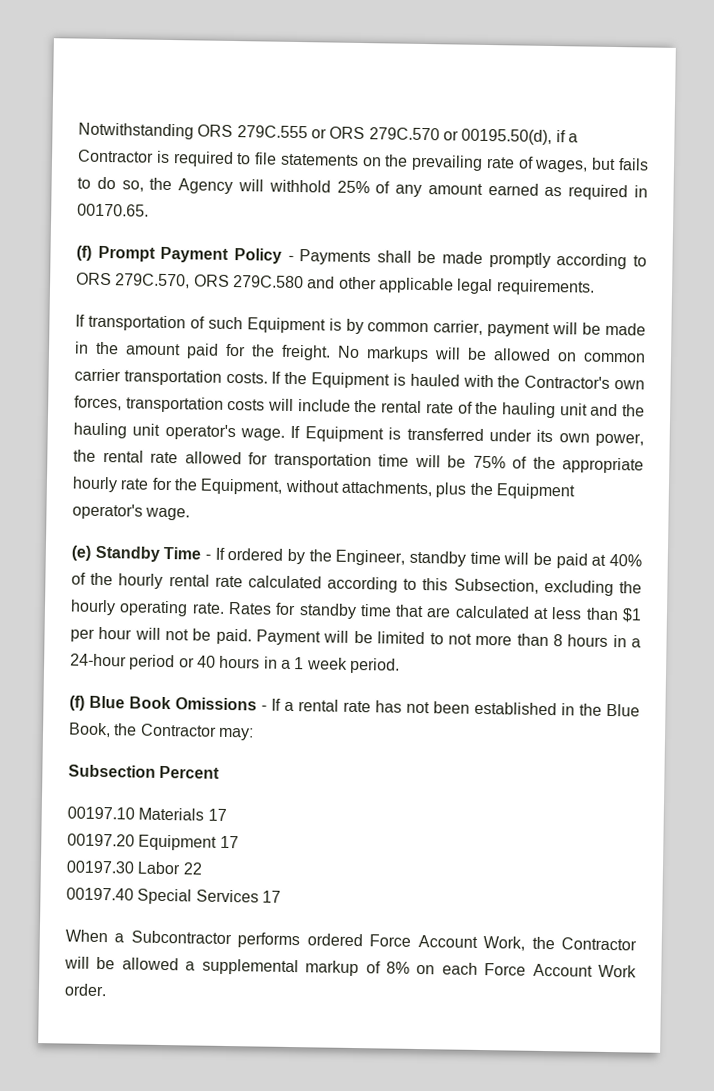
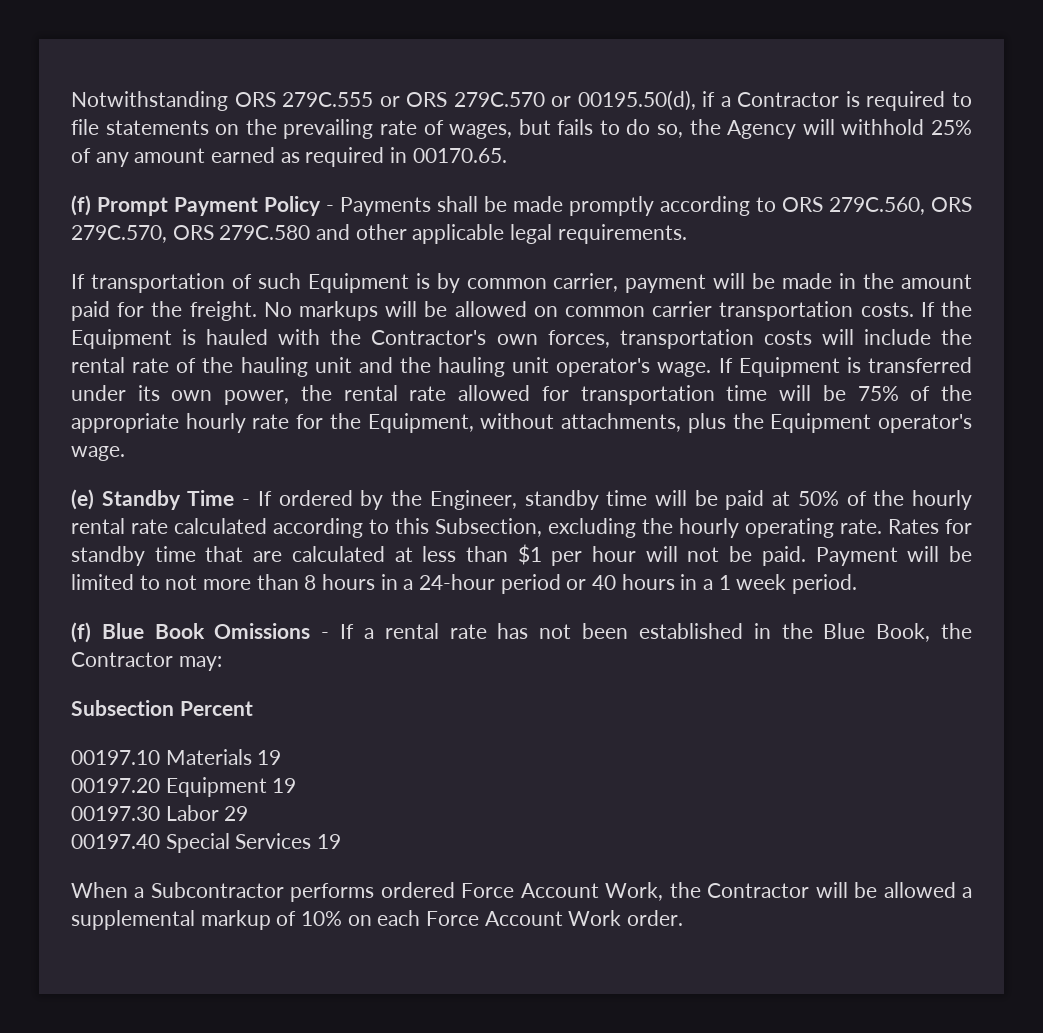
(112, 279) none -> [829,197,972,215] 279C.560, ORS
[609,553,642,567] 40% -> [797,491,839,506] 50%
[207,808,227,821] 17 -> [257,750,282,765] 19
[219,835,239,849] 17 -> [272,778,297,793] 19
[182,862,203,875] 22 -> [224,806,249,821] 29
[261,890,281,903] 17 -> [317,834,342,849] 19
[385,961,410,974] 8% -> [301,911,343,926] 10%

